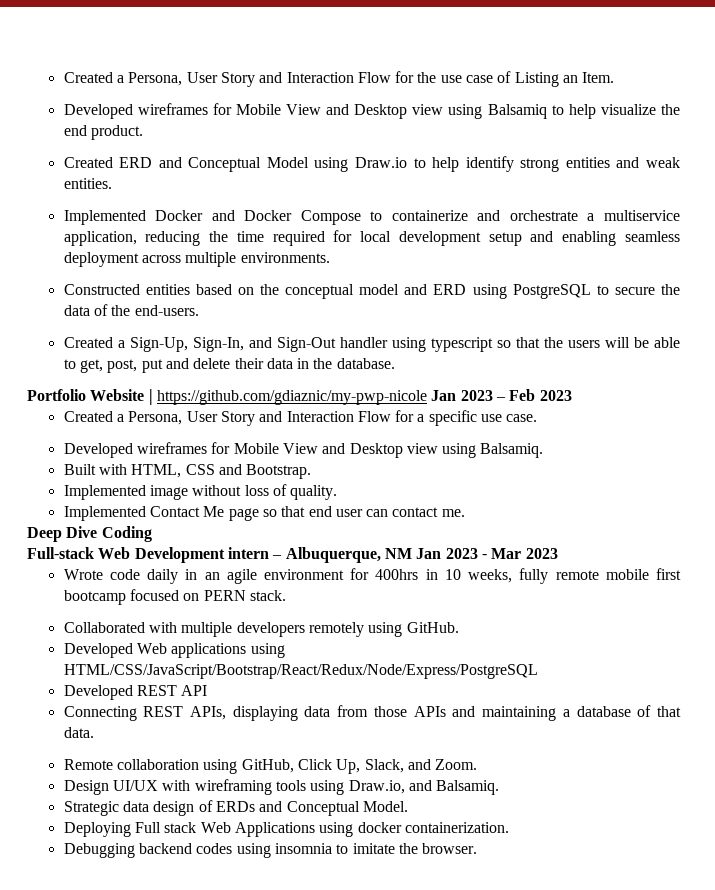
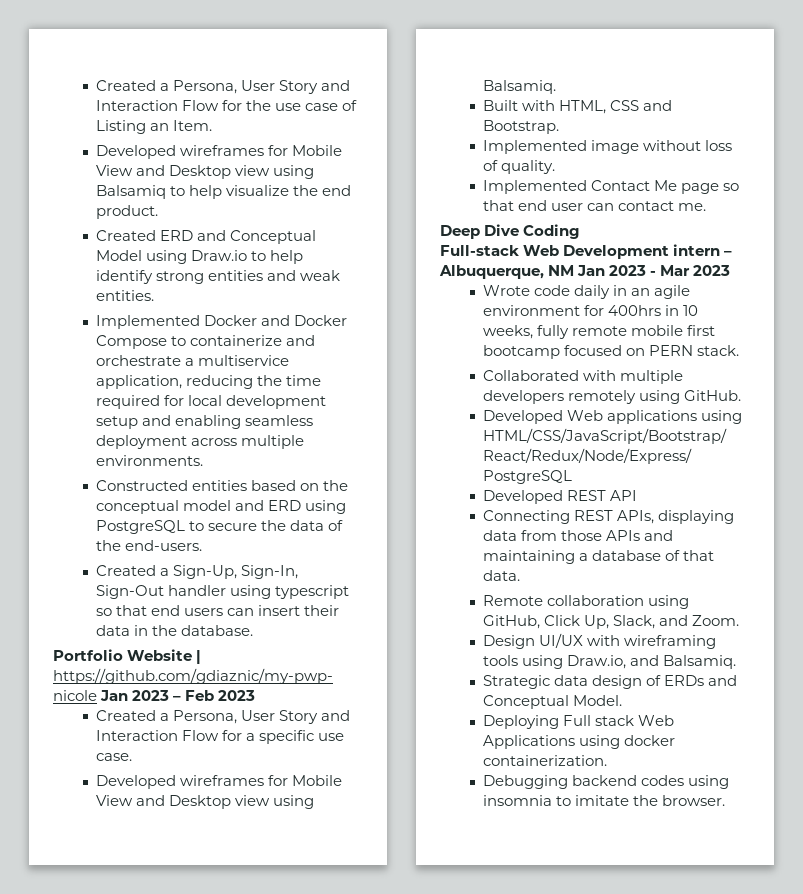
[248,337,272,348] and -> (299, 572) none
[543,337,680,348] [63,358,231,373] the users will be able to get, post, put and delete -> [151,605,301,616] end users can insert

